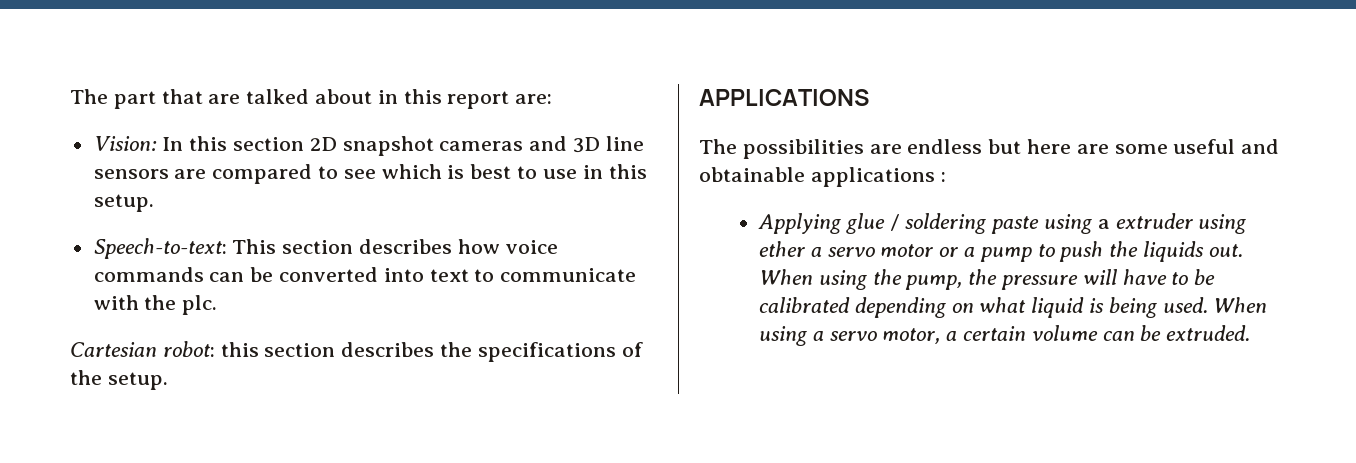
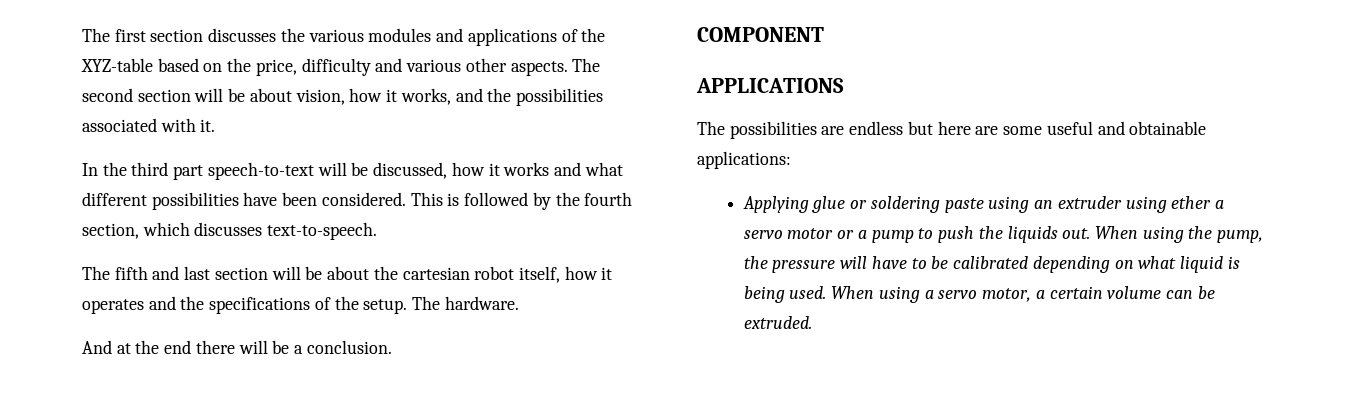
[70,89,553,109] [93,136,644,156] [93,164,647,184] [93,194,154,212] [93,238,558,259] [93,267,637,282] [93,295,218,315] [70,341,435,357] The part that are talked about in this report are: // Vision: In this section 2D snapshot cameras and 3D line sensors are compared to see which is best to use in this setup. // Speech-to-text: This section describes how voice commands can be converted into text to communicate with the plc. // Cartesian robot: this section describes -> [82,28,606,46] [81,58,601,76] [82,88,603,106] [82,118,216,132] [82,162,623,180] [82,192,633,210] [82,222,378,240] [82,266,613,283] [82,296,176,314] The first section discusses the various modules and applications of the XYZ-table based on the price, difficulty and various other aspects. The second section will be about vision, how it works, and the possibilities associated with it. // In the third part speech-to-text will be discussed, how it works and what different possibilities have been considered. This is followed by the fourth section, which discusses text-to-speech. // The fifth and last section will be about the cartesian robot itself, how it operates and
(168, 381) none -> [412,296,519,310] [82,340,392,354] [697,27,824,42] The hardware. // And at the end there will be a conclusion. // COMPONENT
[810,167,946,187] applications : -> [697,151,791,169] applications:
[889,214,900,231] / -> [850,200,868,209] or
[1097,219,1110,229] a -> [1034,200,1054,209] an

